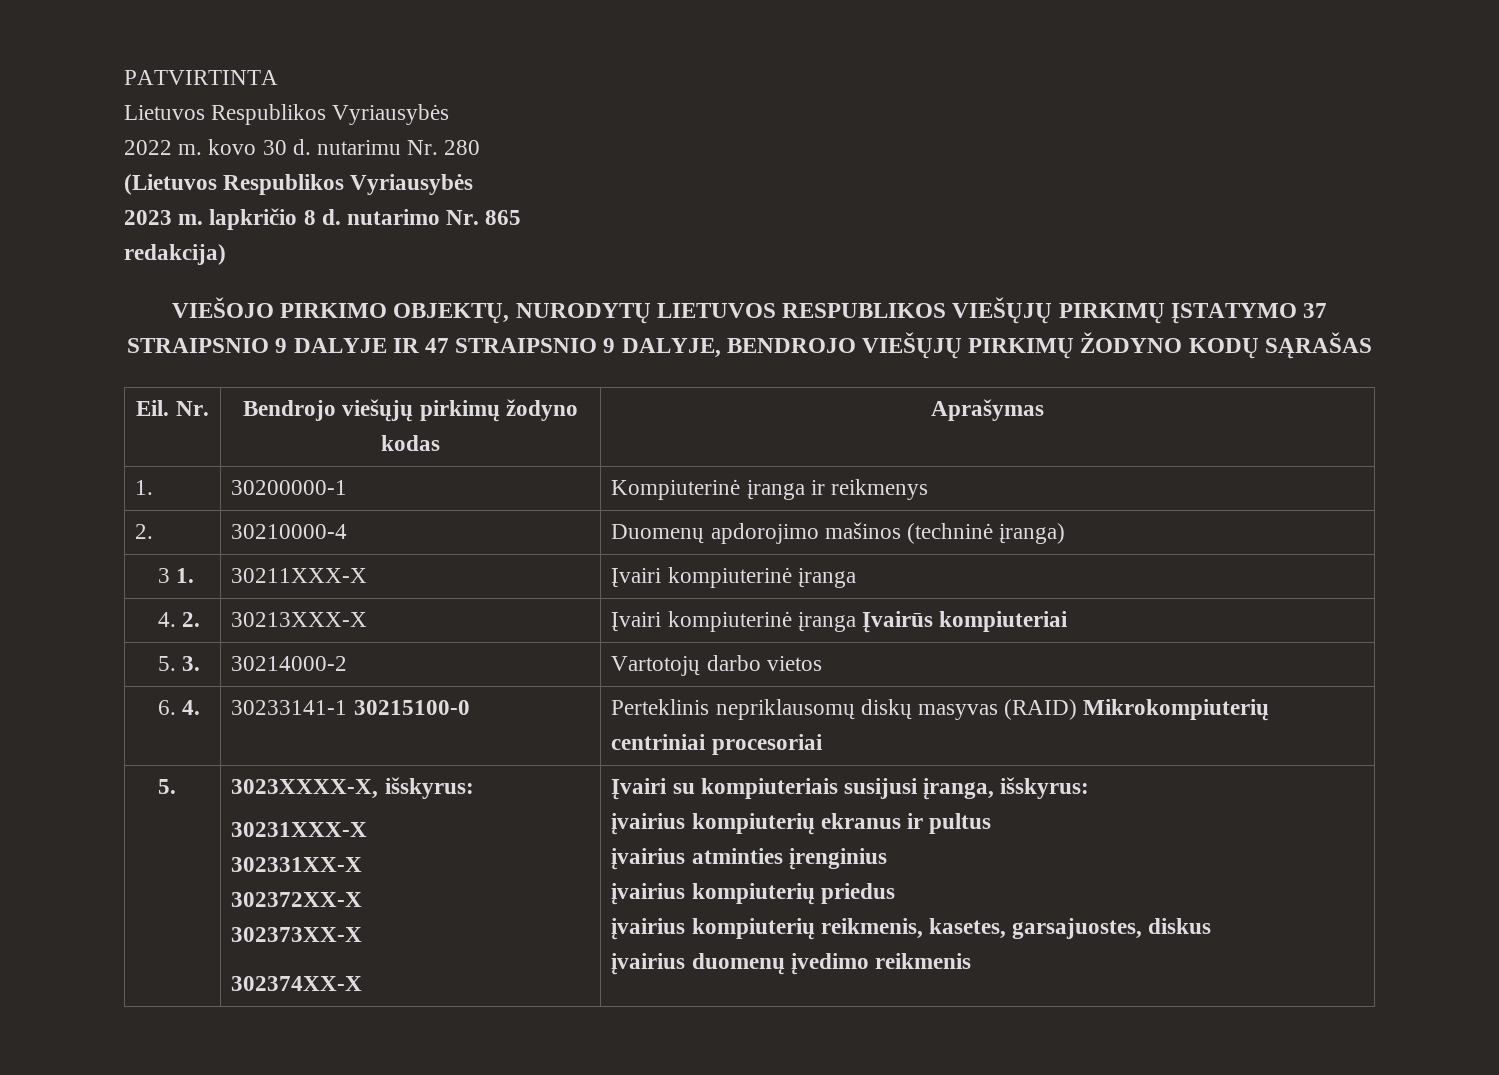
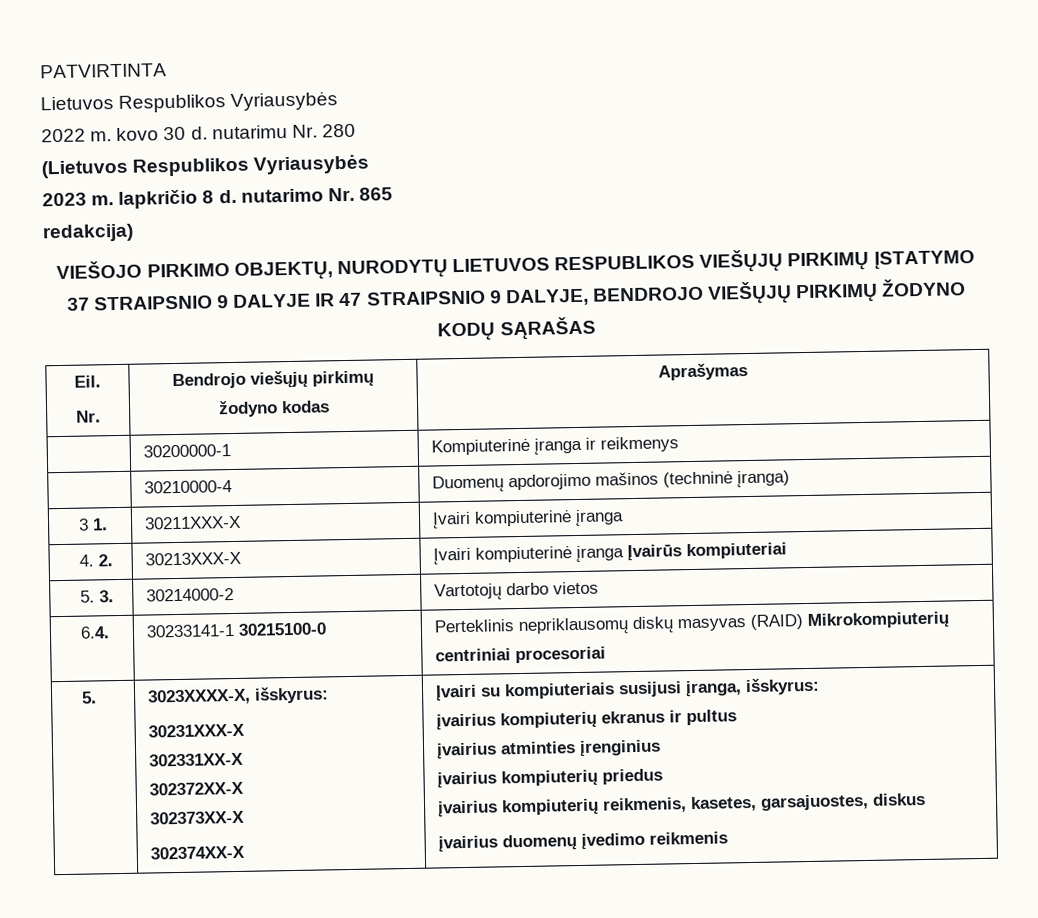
(170, 408) none -> (101, 381) //
[135,480,154,495] 1. -> (748, 371) none
[135,524,154,539] 2. -> (680, 444) none
[157,700,200,715] 6. 4. -> [79,626,110,639] 6.4.

